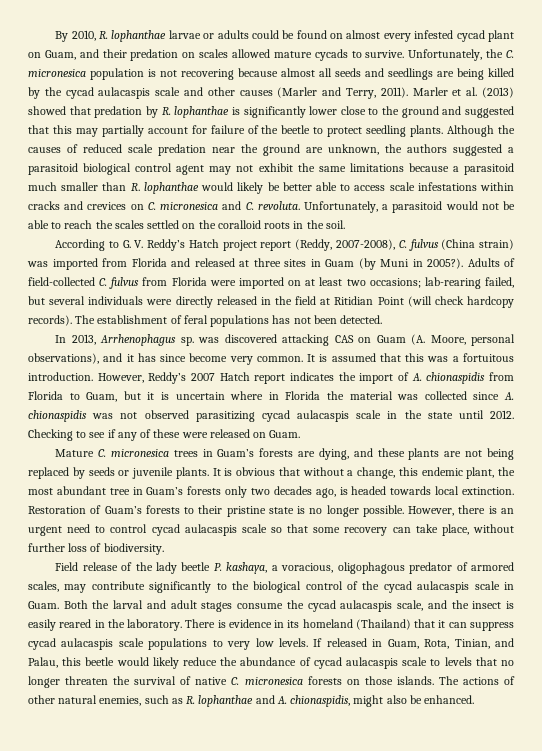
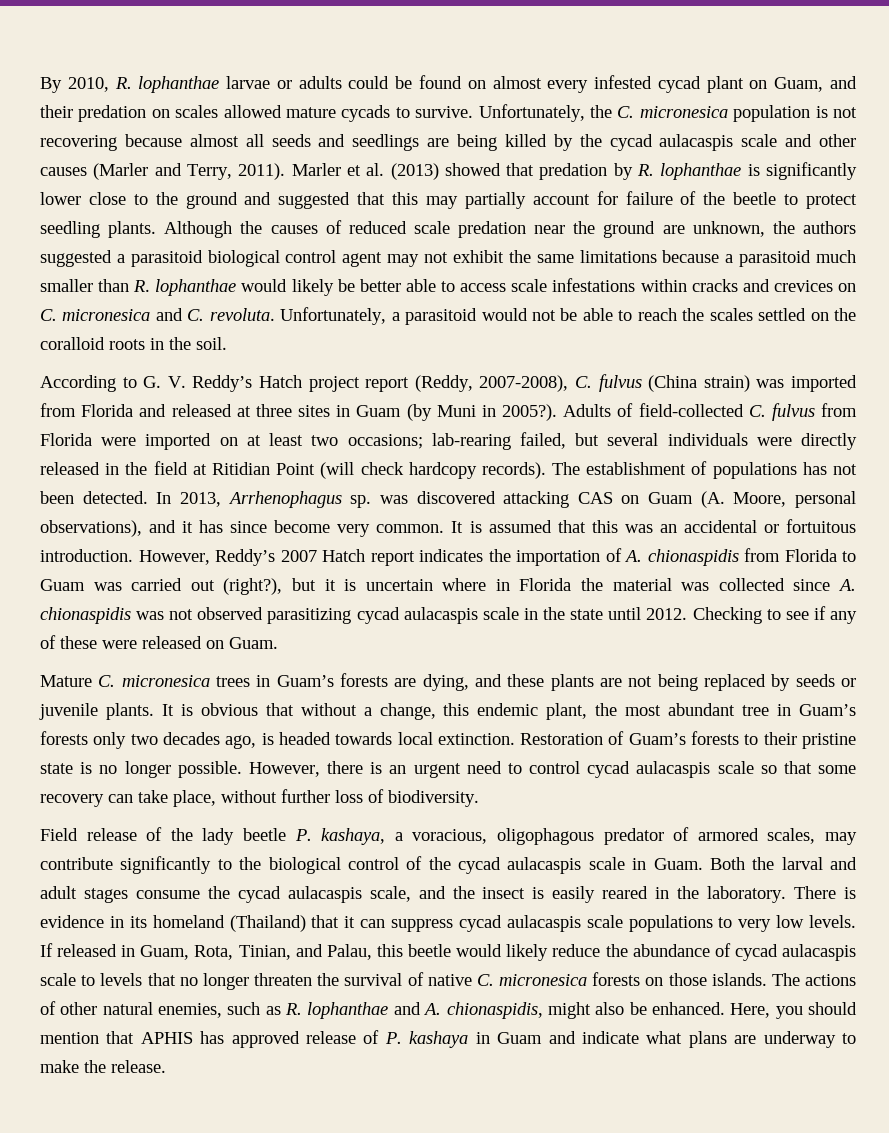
[183,315,208,324] feral -> (708, 468) none
(383, 319) // -> (148, 497) none
[452,356,459,362] a -> [659,520,779,533] an accidental or
[359,373,394,384] import -> [516,550,600,566] importation
[86,392,118,402] Guam, -> [40,578,283,595] Guam was carried out (right?),
(475, 699) none -> [730,1002,858,1019] [40,1030,856,1048] [40,1060,166,1073] Here, you should mention that APHIS has approved release of P. kashaya in Guam and indicate what plans are underway to make the release.

